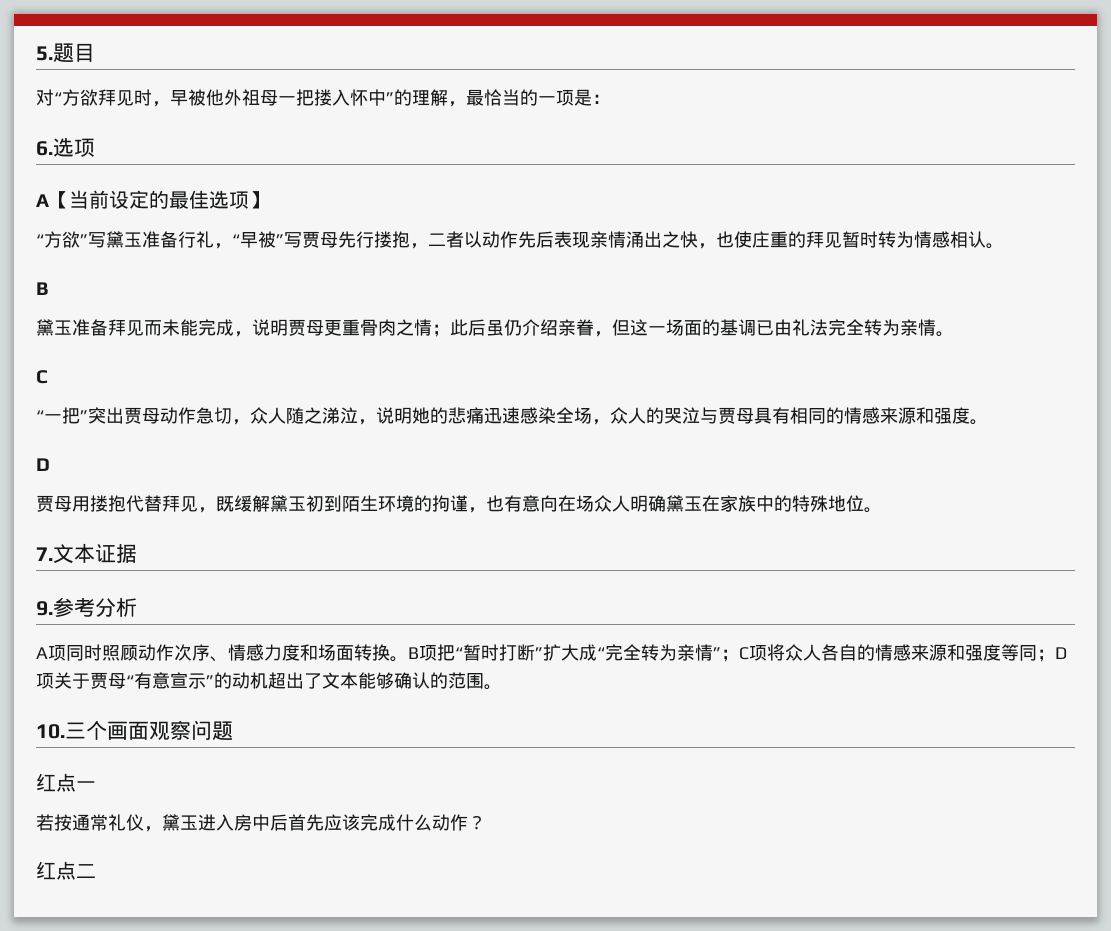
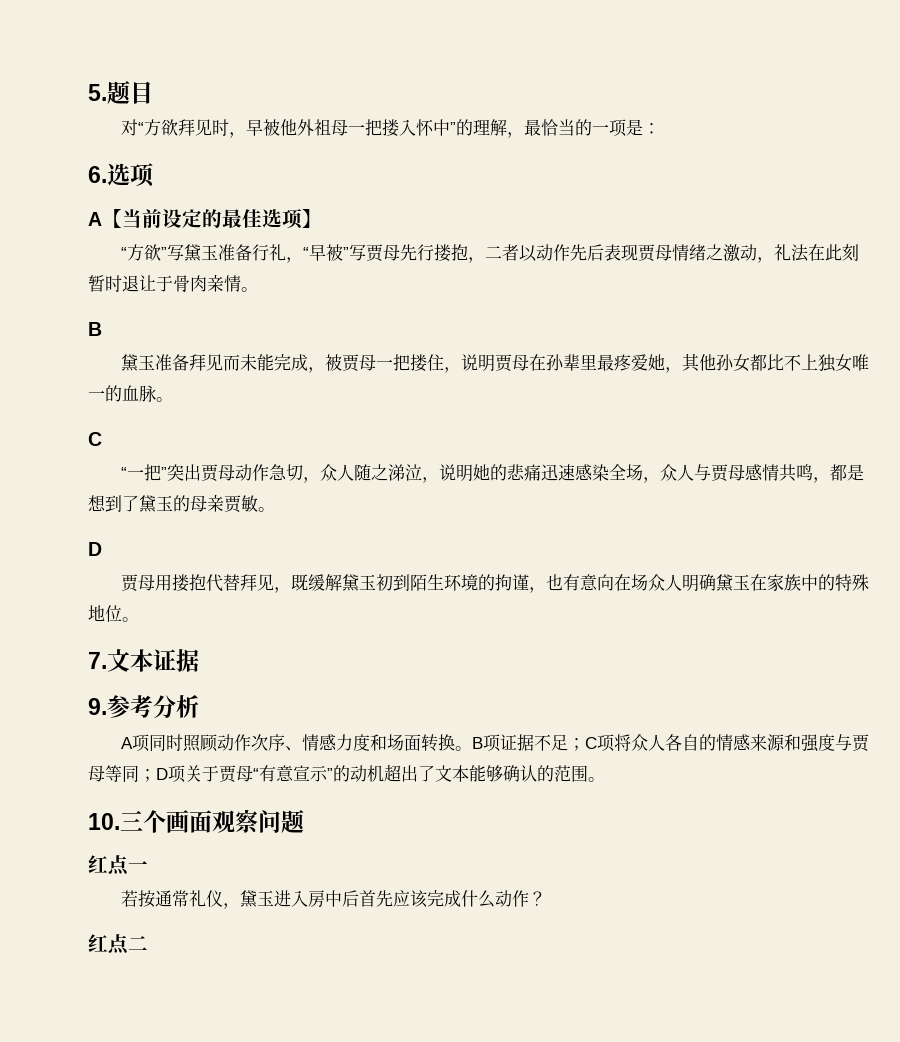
[590,231,986,249] 亲情涌出之快，也使庄重的拜见暂时转为情感相认 -> [637,244,859,263] [88,274,241,292] 贾母情绪之激动，礼法在此刻暂时退让于骨肉亲情
[252,319,936,337] 说明贾母更重骨肉之情；此后虽仍介绍亲眷，但这一场面的基调已由礼法完全转为亲情 -> [324,353,869,373] [88,385,156,402] 被贾母一把搂住，说明贾母在孙辈里最疼爱她，其他孙女都比不上独女唯一的血脉
[646,407,970,424] 的哭泣与贾母具有相同的情感来源和强度 -> [693,464,864,483] [88,494,258,513] 与贾母感情共鸣，都是想到了黛玉的母亲贾敏
[437,644,721,661] 把“暂时打断”扩大成“完全转为亲情” -> [499,734,568,751] 证据不足
(1001, 652) none -> [834,734,870,752] [88,765,105,782] 与贾母

